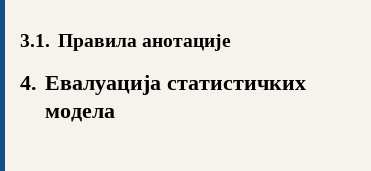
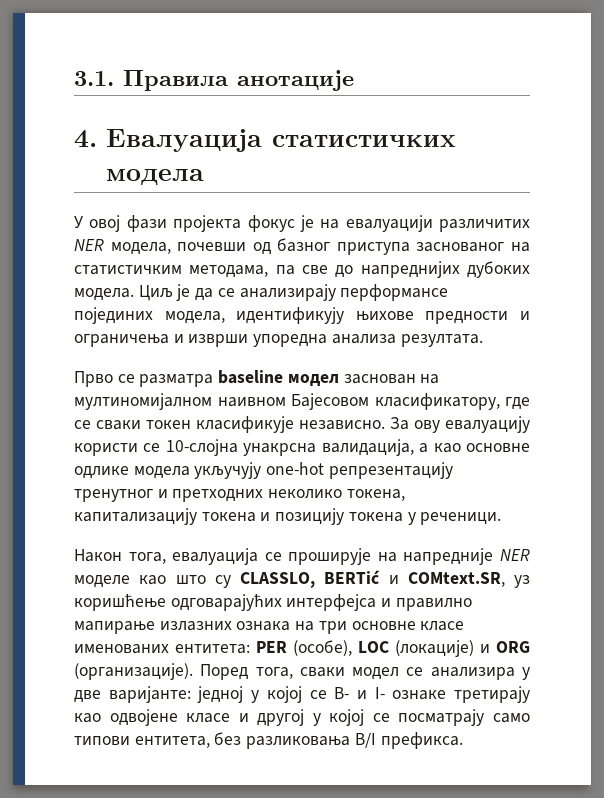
(115, 115) none -> [74,215,530,232] [74,238,530,255] [74,261,530,278] [74,284,449,301] [74,307,530,324] [74,334,483,347] [74,370,440,387] [74,393,530,410] [74,416,530,433] [74,439,530,456] [74,462,453,479] [74,489,405,502] [74,508,502,525] [74,548,530,565] [74,570,530,588] [74,594,472,611] [74,621,465,634] [74,640,530,657] [74,663,530,680] [74,686,530,703] [74,709,530,726] [74,732,463,749] // У овој фази пројекта фокус је на евалуацији различитих NER модела, почевши од базног приступа заснованог на статистичким методама, па све до напреднијих дубоких модела. Циљ је да се анализирају перформансе појединих модела, идентификују њихове предности и ограничења и изврши упоредна анализа резултата. // Прво се разматра baseline модел заснован на мултиномијалном наивном Бајесовом класификатору, где се сваки токен класификује независно. За ову евалуацију користи се 10-слојна унакрсна валидација, а као основне одлике модела укључују one-hot репрезентацију тренутног и претходних неколико токена, капитализацију токена и позицију токена у реченици. // Након тога, евалуација се проширује на напредније NER моделе као што су CLASSLО, BERTić и COMtext.SR, уз коришћење одговарајућих интерфејса и правилно мапирање излазних ознака на три основне класе именованих ентитета: PER (особе), LOC (локације) и ORG (организације). Поред тога, сваки модел се анализира у две варијанте: једној у којој се B- и I- ознаке третирају као одвојене класе и другој у којој се посматрају само типови ентитета, без разликовања B/I префикса.

